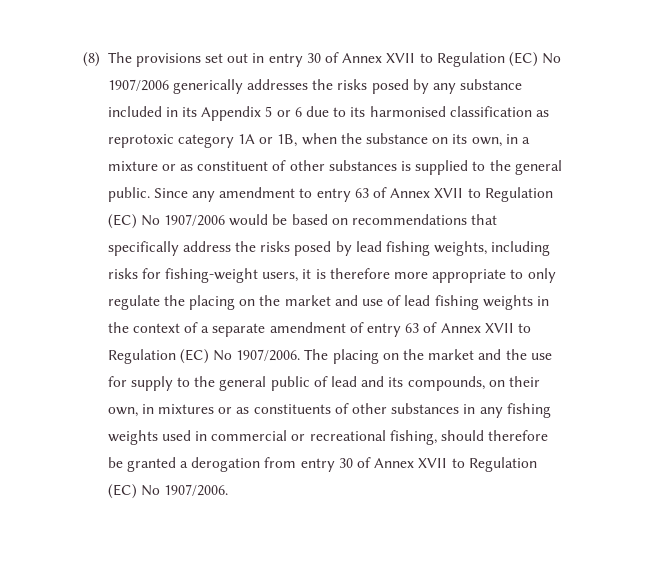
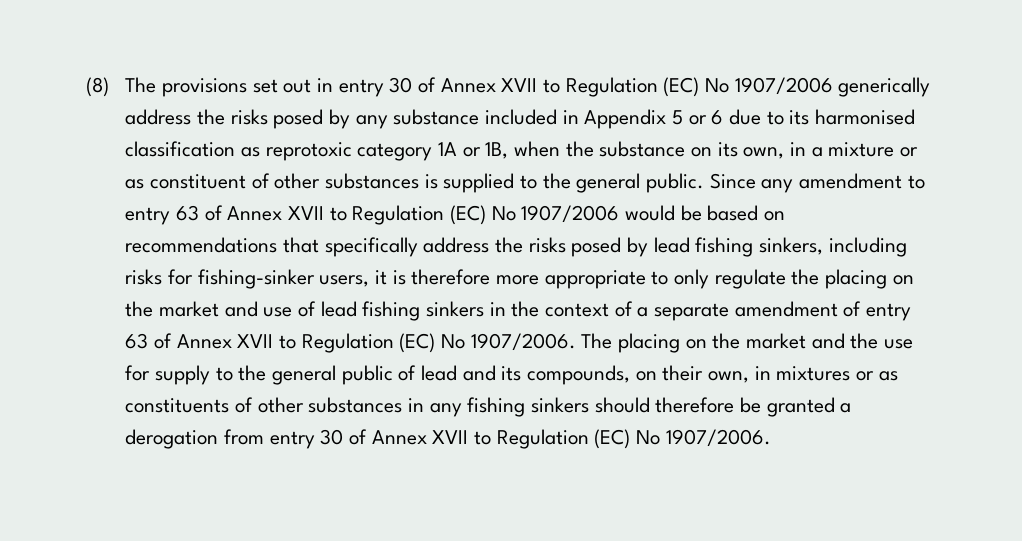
[247,79,309,90] addresses -> [125,109,192,125] address
[182,107,198,117] its -> (579, 117) none
[434,241,488,256] weights, -> [759,237,824,255] sinkers,
[165,268,259,283] fishing-weight -> [197,269,315,289] fishing-sinker
[482,295,533,310] weights -> [426,301,485,317] sinkers
[107,430,437,445] weights used in commercial or recreational fishing, -> [531,397,590,413] sinkers

